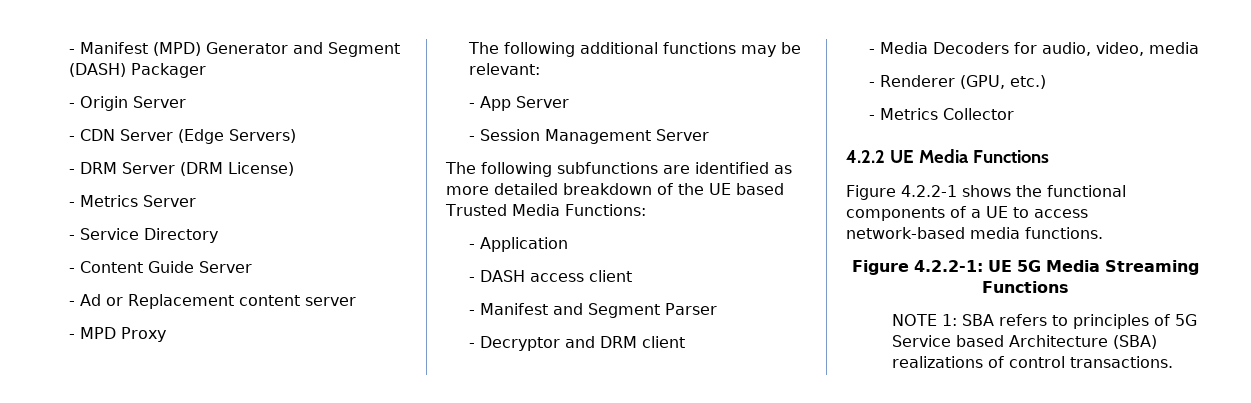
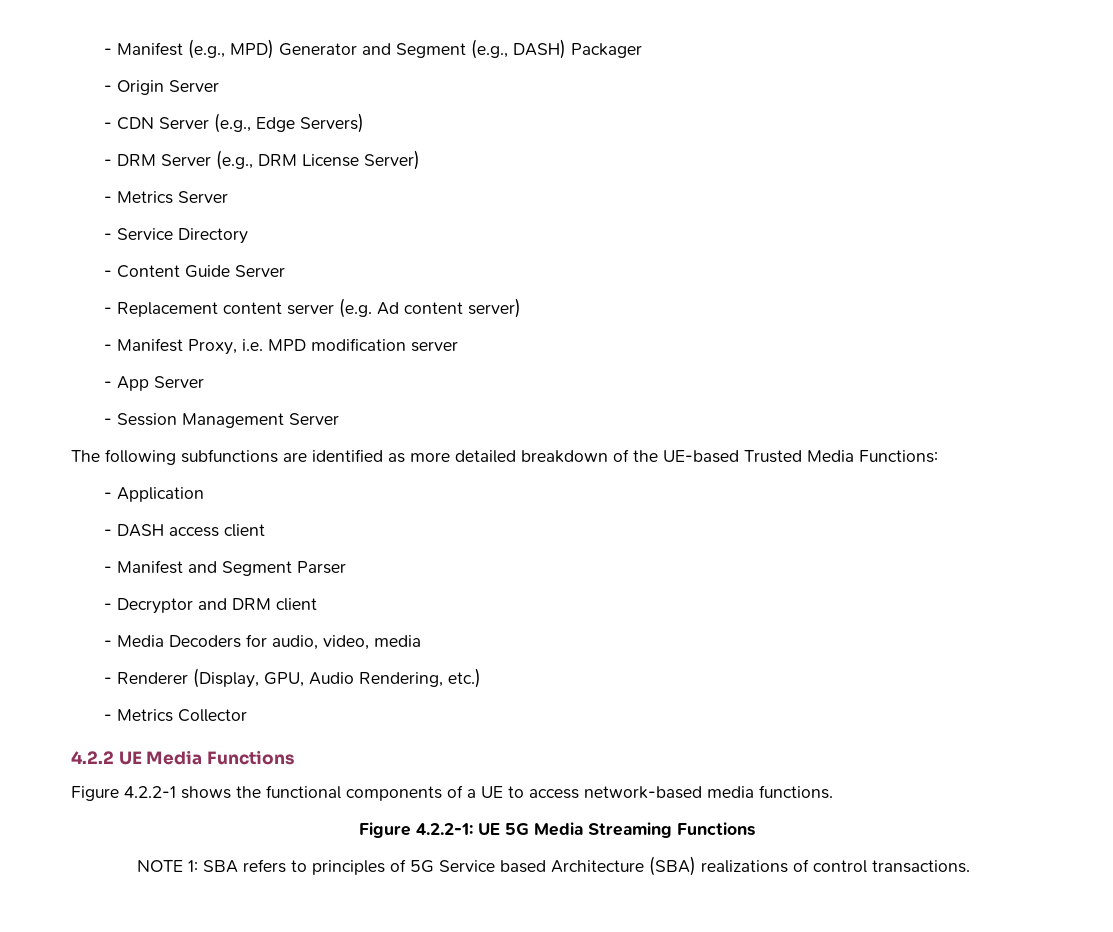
[68,42,201,56] - Manifest (MPD) -> [103,39,274,59] - Manifest (e.g., MPD)
[68,63,126,77] (DASH) -> [470,39,566,59] (e.g., DASH)
[177,129,224,144] (Edge -> [213,113,295,133] (e.g., Edge
[179,162,294,176] (DRM License) -> [215,150,420,170] (e.g., DRM License Server)
[79,294,123,306] Ad or -> (112, 310) none
[68,327,166,342] [467,42,801,57] [468,63,540,75] // - MPD Proxy // The following additional functions may be relevant: -> [338,298,521,318] [103,338,458,355] (e.g. Ad content server) // - Manifest Proxy, i.e. MPD modification server
[709,183,784,195] UE based -> [663,450,739,463] UE-based
[959,75,1005,89] (GPU, -> [192,668,443,688] (Display, GPU, Audio Rendering,

